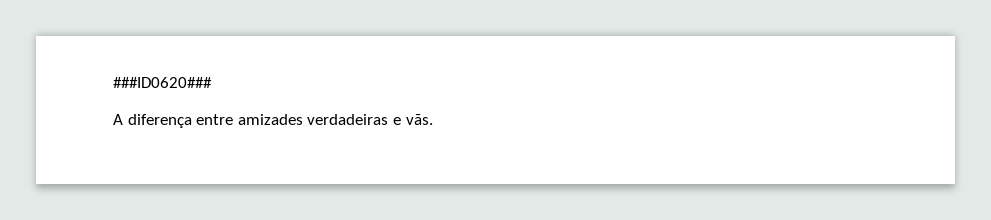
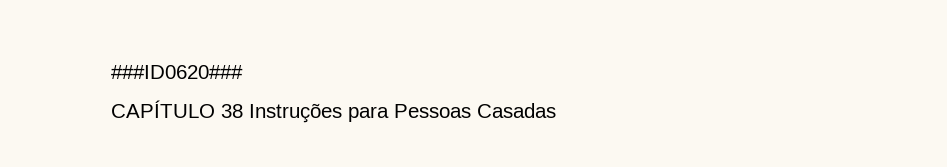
[113,114,433,128] A diferença entre amizades verdadeiras e vãs. -> [111,100,556,123] CAPÍTULO 38 Instruções para Pessoas Casadas

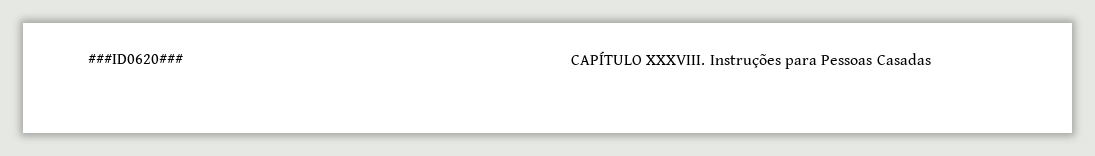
[221,104,243,118] 38 -> [646,55,706,65] XXXVIII.

